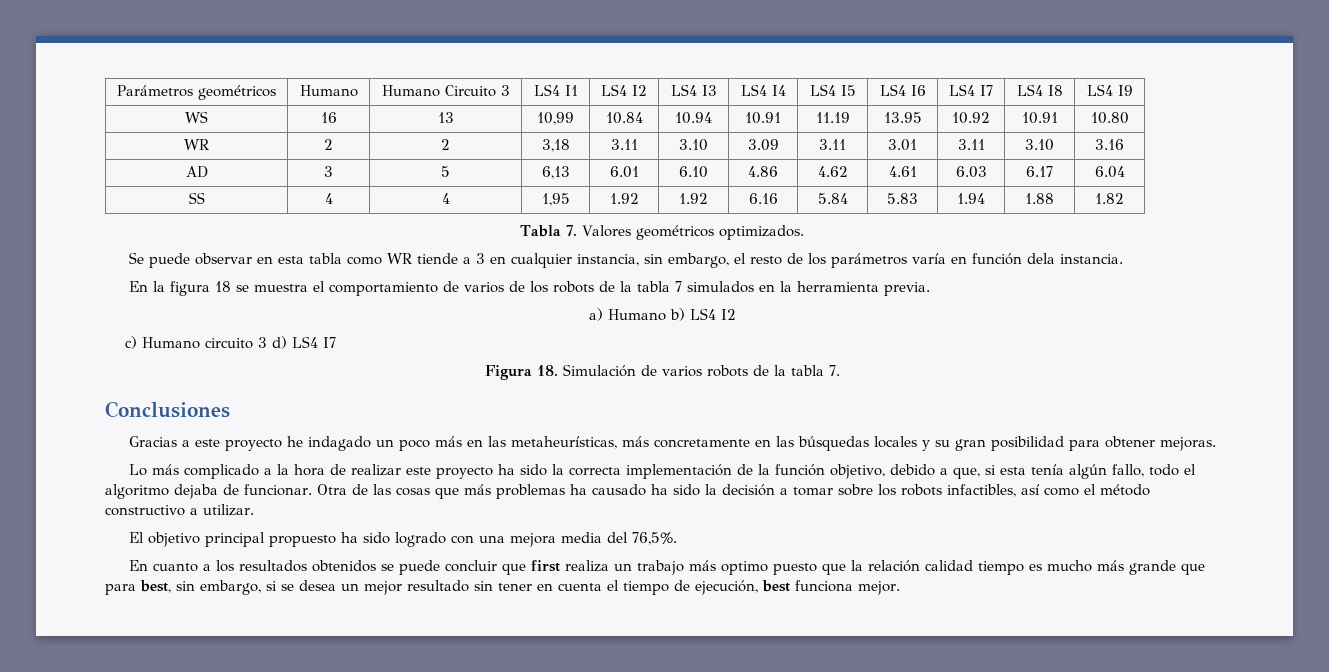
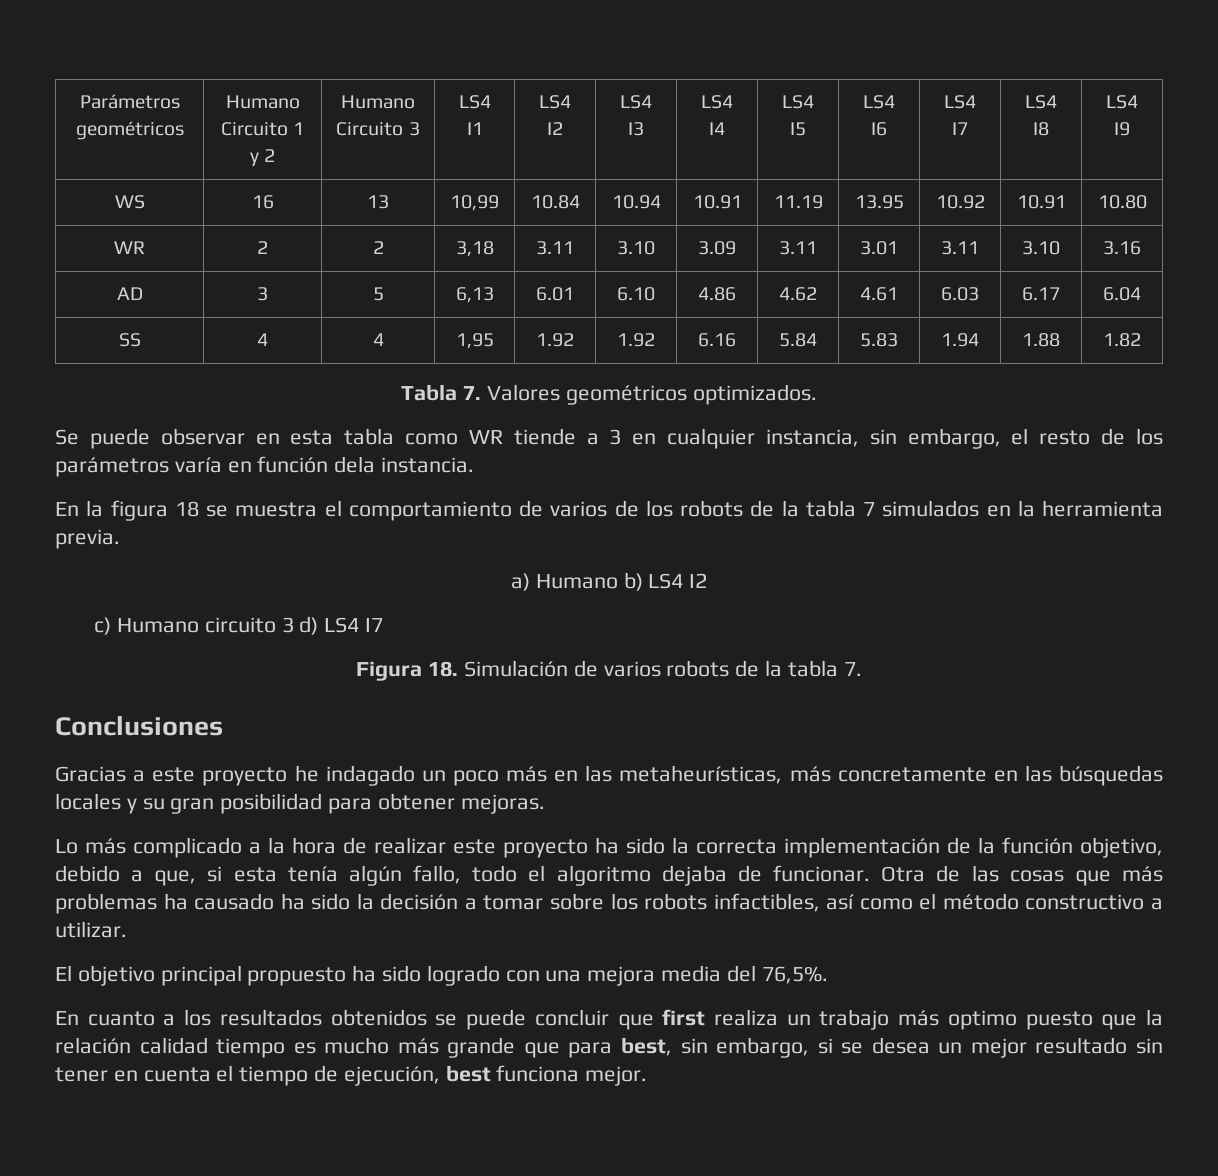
(358, 91) none -> [220,122,305,136] [249,149,276,167] Circuito 1 y 2

